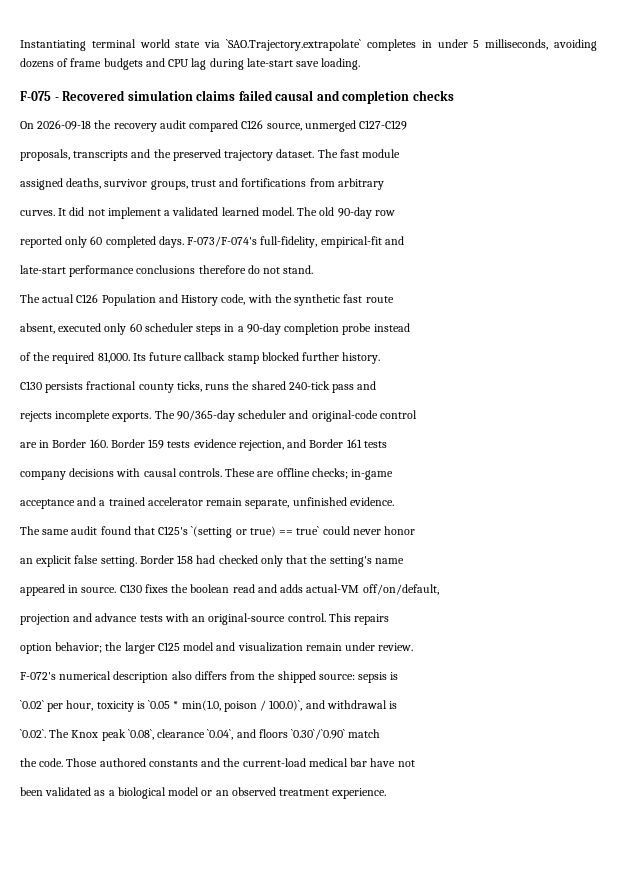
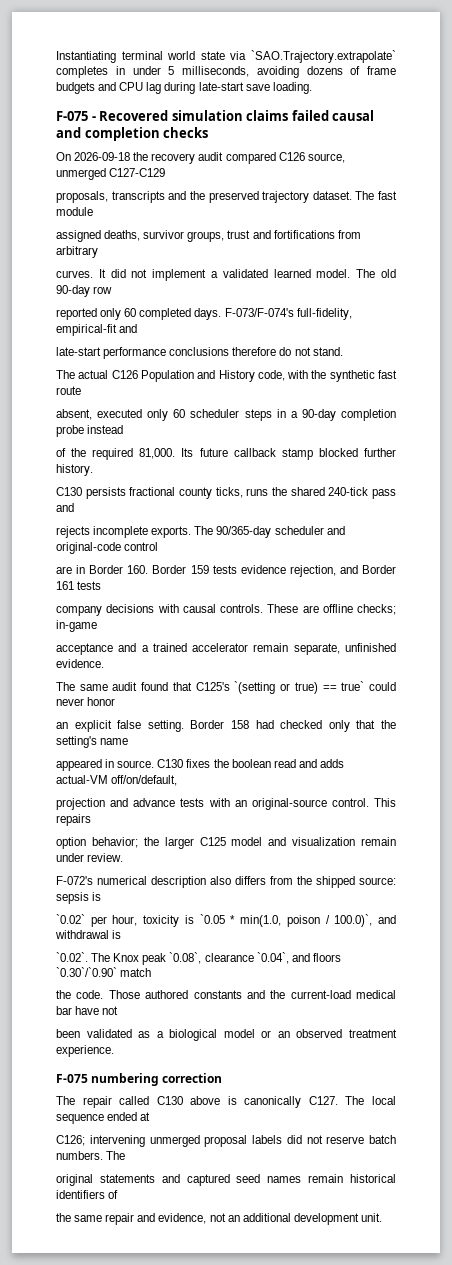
(387, 793) none -> [56,1073,223,1086] [56,1096,396,1108] [56,1112,151,1124] [56,1135,396,1147] [56,1151,126,1160] [56,1174,396,1186] [56,1190,119,1199] [56,1213,382,1225] // F-075 numbering correction // The repair called C130 above is canonically C127. The local sequence ended at // C126; intervening unmerged proposal labels did not reserve batch numbers. The // original statements and captured seed names remain historical identifiers of // the same repair and evidence, not an additional development unit.

